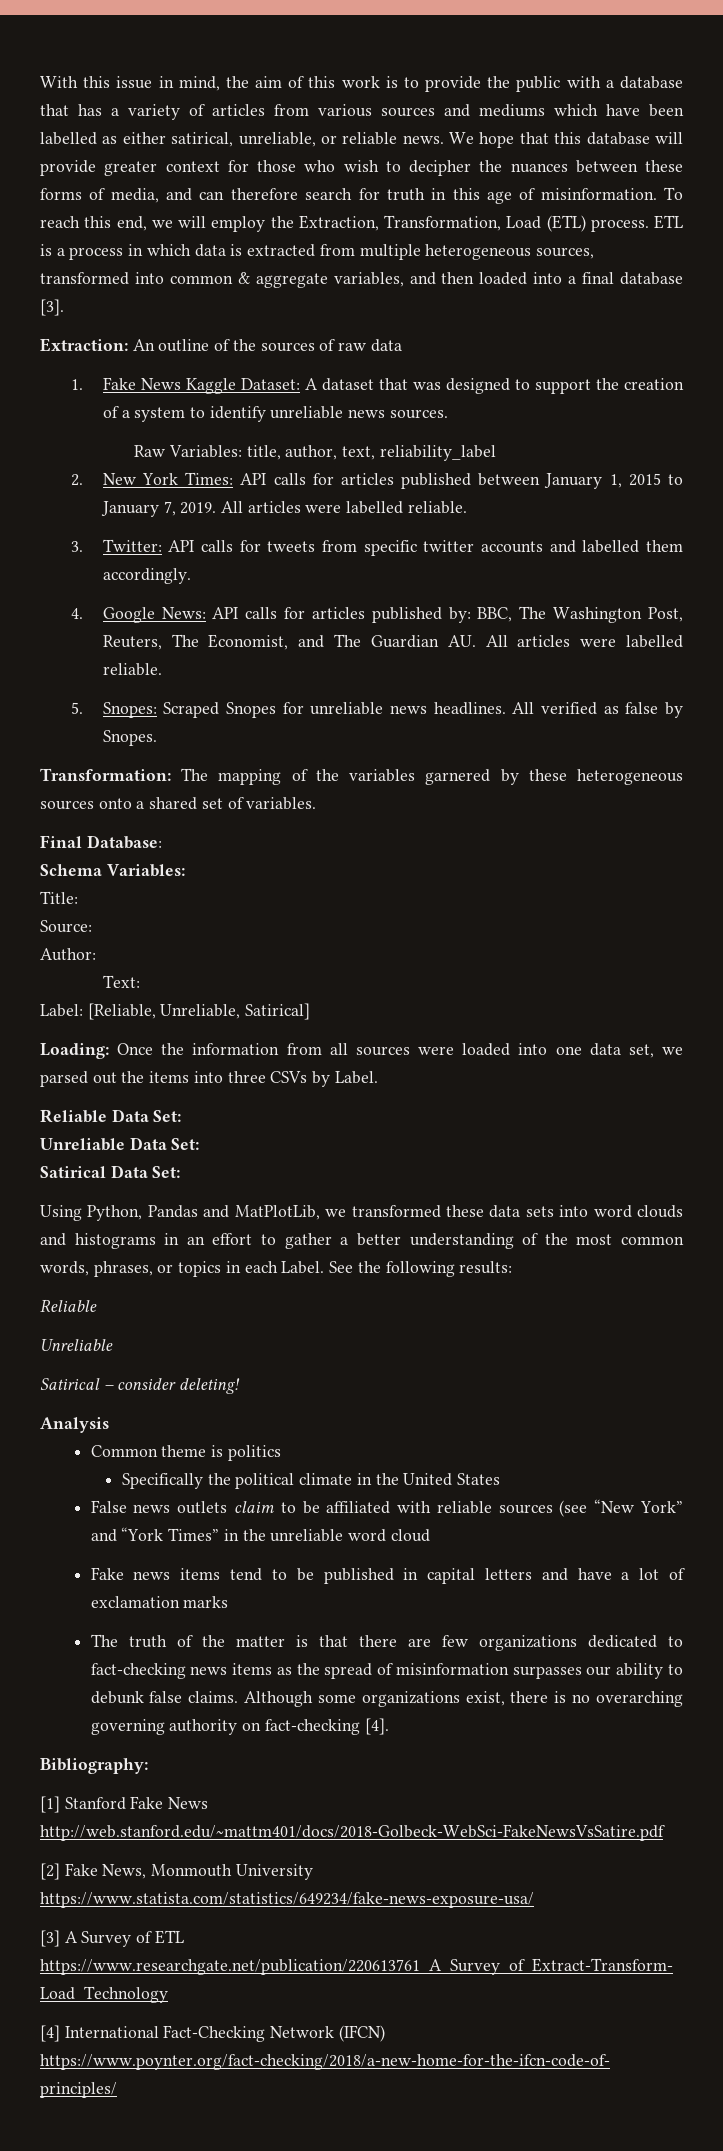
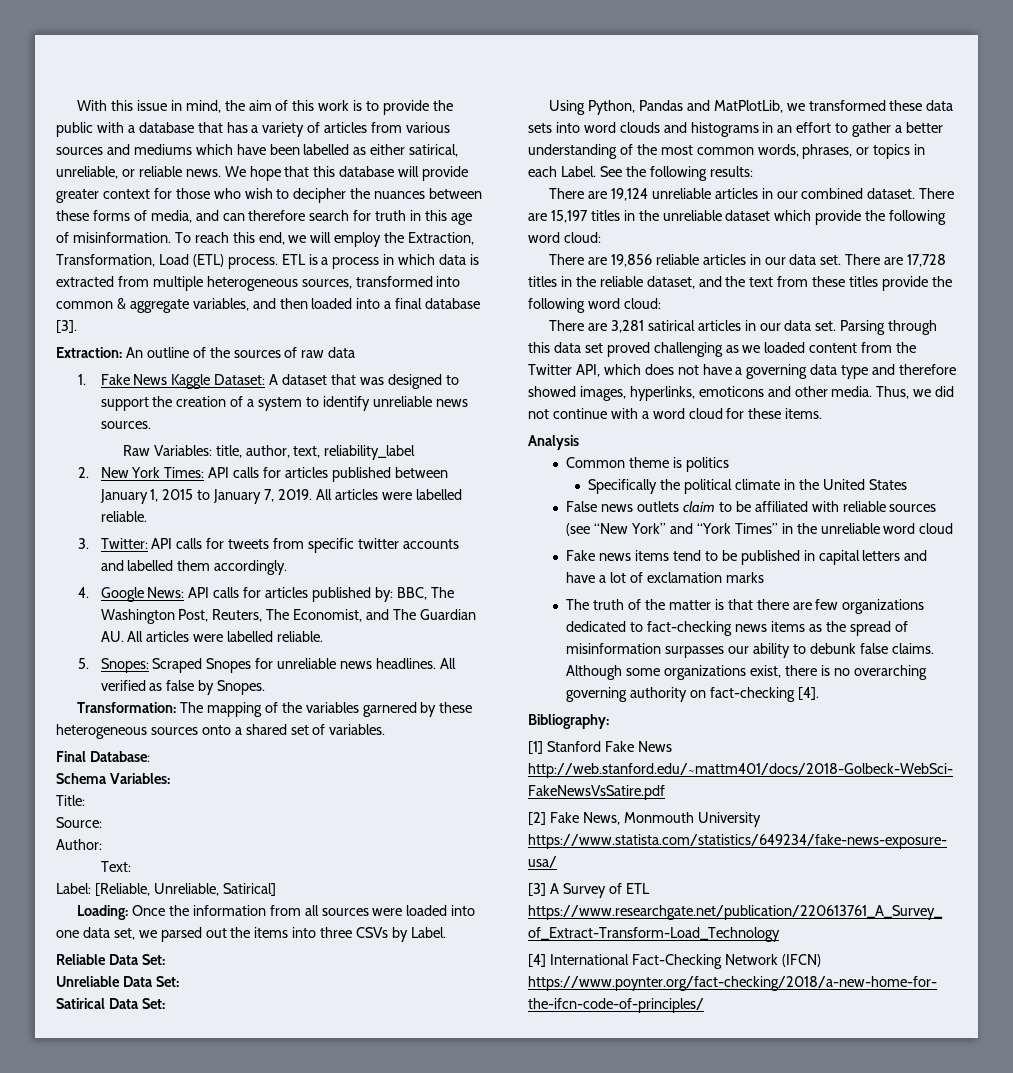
[40,1299,97,1312] [40,1339,113,1351] [40,1378,241,1394] Reliable // Unreliable // Satirical – consider deleting! -> [549,188,955,201] [528,210,947,225] [528,232,601,243] [549,254,947,267] [528,276,952,291] [528,298,661,313] [549,320,938,335] [528,342,917,357] [528,364,957,379] [528,386,955,401] [528,408,823,419] There are 19,124 unreliable articles in our combined dataset. There are 15,197 titles in the unreliable dataset which provide the following word cloud: // There are 19,856 reliable articles in our data set. There are 17,728 titles in the reliable dataset, and the text from these titles provide the following word cloud: // There are 3,281 satirical articles in our data set. Parsing through this data set proved challenging as we loaded content from the Twitter API, which does not have a governing data type and therefore showed images, hyperlinks, emoticons and other media. Thus, we did not continue with a word cloud for these items.

